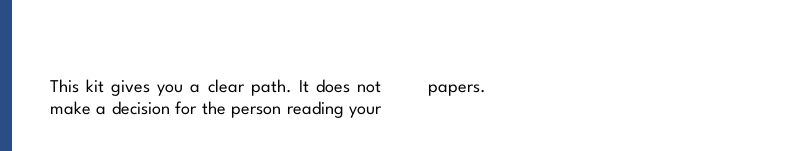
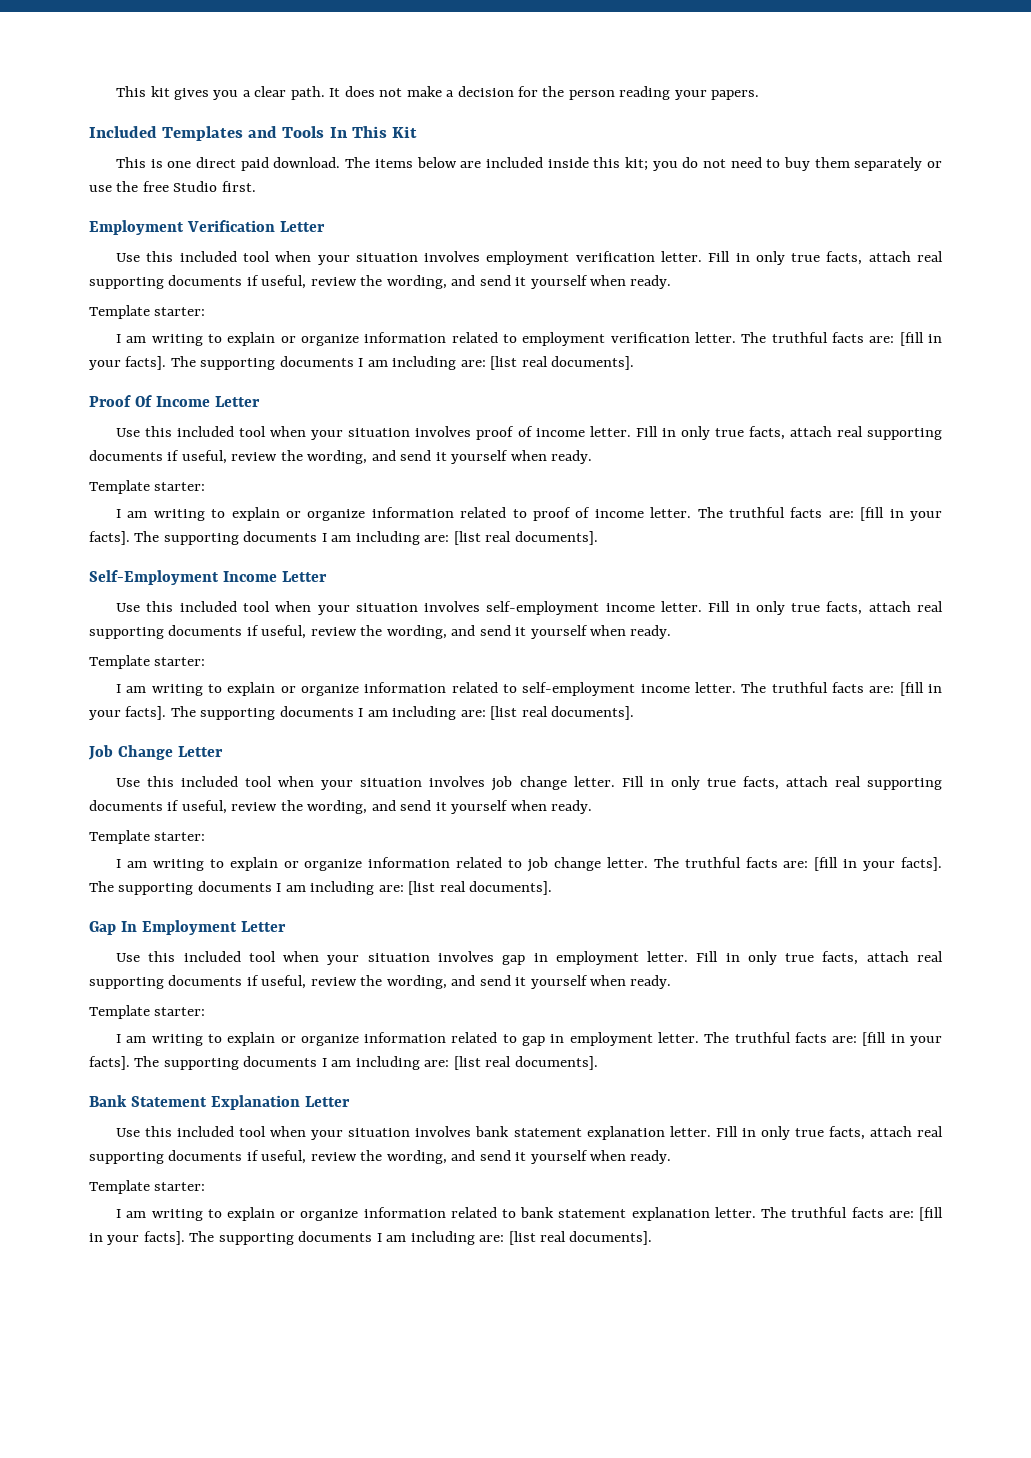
(486, 90) none -> [89,126,417,141] [116,157,943,171] [89,181,256,192] [89,220,325,235] [116,251,943,265] [89,275,672,289] [89,305,206,319] [116,332,943,346] [89,356,635,370] [89,395,260,407] [116,426,943,440] [89,450,593,464] [89,480,206,494] [116,507,942,521] [89,531,598,545] [89,570,327,585] [116,601,943,615] [89,625,672,639] [89,655,206,669] [116,682,943,696] [89,706,635,720] [88,745,223,760] [116,776,942,791] [89,800,593,814] [89,830,206,844] [116,857,942,872] [89,881,553,895] [89,920,286,935] [116,951,944,965] [89,975,672,989] [89,1005,206,1019] [116,1032,942,1046] [89,1056,598,1070] [89,1095,350,1110] [116,1126,943,1140] [89,1150,672,1164] [89,1180,206,1194] [116,1207,943,1221] [89,1231,653,1245] // Included Templates and Tools In This Kit // This is one direct paid download. The items below are included inside this kit; you do not need to buy them separately or use the free Studio first. // Employment Verification Letter // Use this included tool when your situation involves employment verification letter. Fill in only true facts, attach real supporting documents if useful, review the wording, and send it yourself when ready. // Template starter: // I am writing to explain or organize information related to employment verification letter. The truthful facts are: [fill in your facts]. The supporting documents I am including are: [list real documents]. // Proof Of Income Letter // Use this included tool when your situation involves proof of income letter. Fill in only true facts, attach real supporting documents if useful, review the wording, and send it yourself when ready. // Template starter: // I am writing to explain or organize information related to proof of income letter. The truthful facts are: [fill in your facts]. The supporting documents I am including are: [list real documents]. // Self-Employment Income Letter // Use this included tool when your situation involves self-employment income letter. Fill in only true facts, attach real supporting documents if useful, review the wording, and send it yourself when ready. // Template starter: // I am writing to explain or organize information related to self-employment income letter. The truthful facts are: [fill in your facts]. The supporting documents I am including are: [list real documents]. // Job Change Letter // Use this included tool when your situation involves job change letter. Fill in only true facts, attach real supporting documents if useful, review the wording, and send it yourself when ready. // Template starter: // I am writing to explain or organize information related to job change letter. The truthful facts are: [fill in your facts]. The supporting documents I am including are: [list real documents]. // Gap In Employment Letter // Use this included tool when your situation involves gap in employment letter. Fill in only true facts, attach real supporting documents if useful, review the wording, and send it yourself when ready. // Template starter: // I am writing to explain or organize information related to gap in employment letter. The truthful facts are: [fill in your facts]. The supporting documents I am including are: [list real documents]. // Bank Statement Explanation Letter // Use this included tool when your situation involves bank statement explanation letter. Fill in only true facts, attach real supporting documents if useful, review the wording, and send it yourself when ready. // Template starter: // I am writing to explain or organize information related to bank statement explanation letter. The truthful facts are: [fill in your facts]. The supporting documents I am including are: [list real documents].

